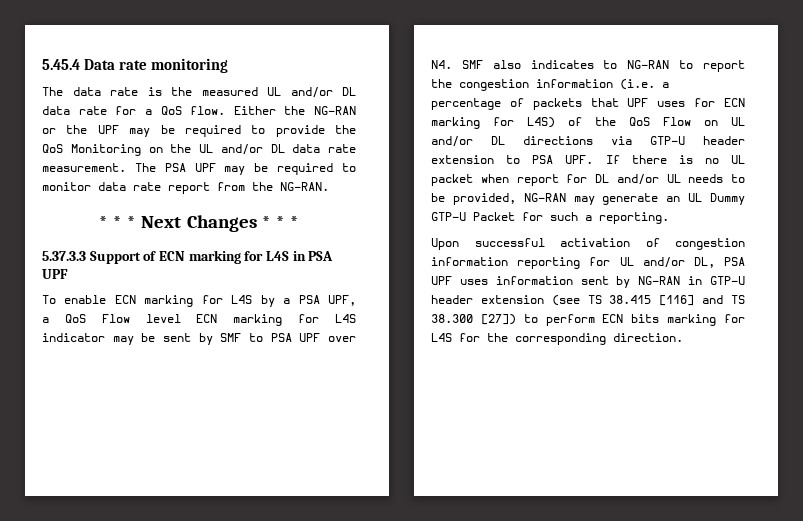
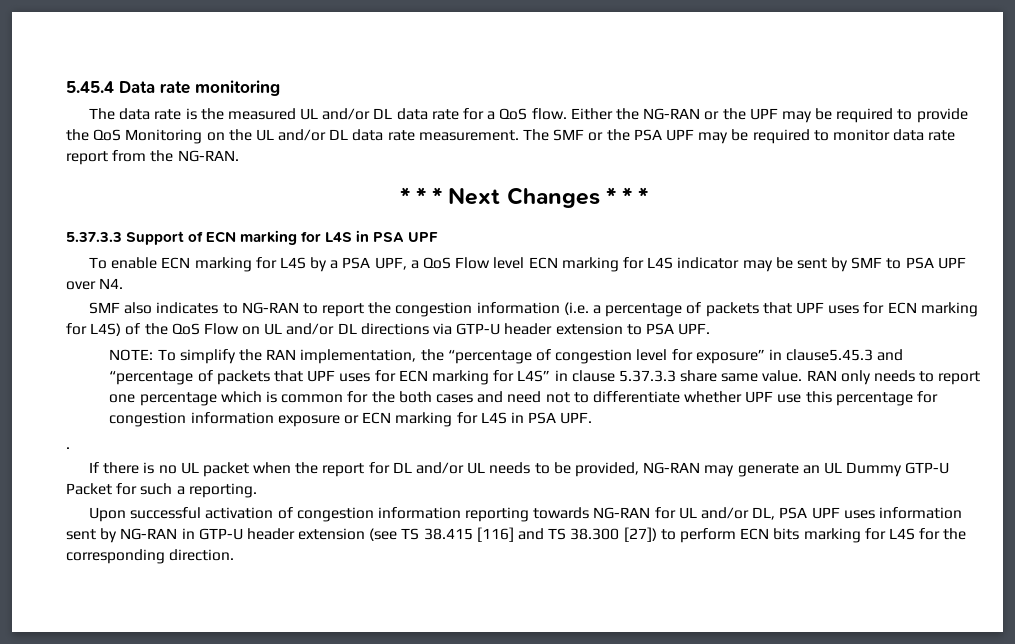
(156, 167) none -> [553,129,630,141] SMF or the
(452, 64) none -> (124, 283) //
(594, 159) none -> [109,349,904,364] [109,370,981,385] [109,391,939,406] [109,412,593,427] [66,447,70,449] // NOTE: To simplify the RAN implementation, the “percentage of congestion level for exposure” in clause5.45.3 and “percentage of packets that UPF uses for ECN marking for L4S” in clause 5.37.3.3 share same value. RAN only needs to report one percentage which is common for the both cases and need not to differentiate whether UPF use this percentage for congestion information exposure or ECN marking for L4S in PSA UPF. // . //
(509, 178) none -> [295,462,319,474] the
(581, 263) none -> [533,507,651,519] towards NG-RAN

